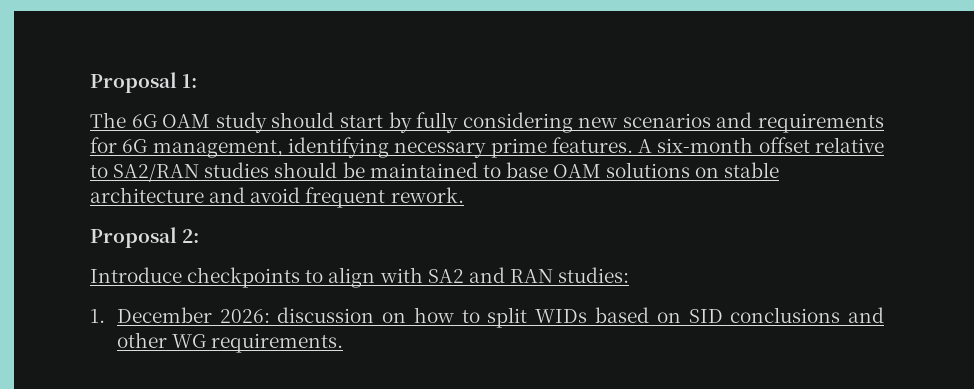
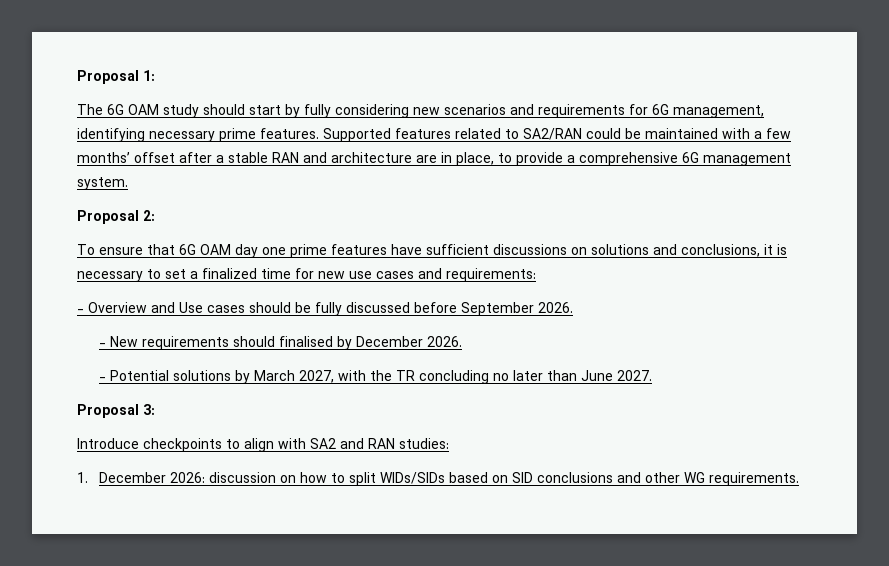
[638,137,884,153] [90,162,780,182] [90,187,464,208] [90,227,200,248] A six-month offset relative to SA2/RAN studies should be maintained to base OAM solutions on stable architecture and avoid frequent rework. // Proposal 2: -> [323,128,791,142] [77,152,791,166] [77,177,128,190] [77,210,155,224] [77,244,787,258] [77,268,536,282] [77,302,573,316] [99,336,463,350] [99,370,653,384] [77,404,155,418] Supported features related to SA2/RAN could be maintained with a few months’ offset after a stable RAN and architecture are in place, to provide a comprehensive 6G management system. // Proposal 2: // To ensure that 6G OAM day one prime features have sufficient discussions on solutions and conclusions, it is necessary to set a finalized time for new use cases and requirements: // - Overview and Use cases should be fully discussed before September 2026. // - New requirements should finalised by December 2026. // - Potential solutions by March 2027, with the TR concluding no later than June 2027. // Proposal 3:
[535,309,588,323] WIDs -> [380,472,446,484] WIDs/SIDs

